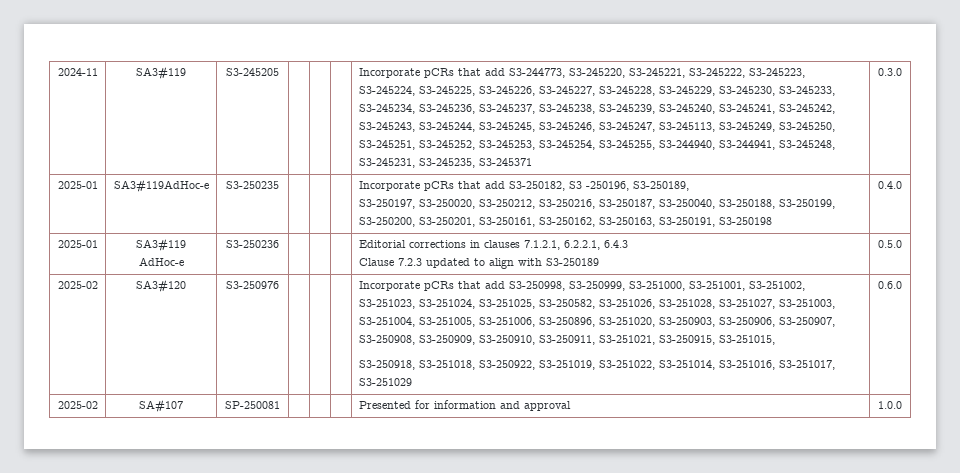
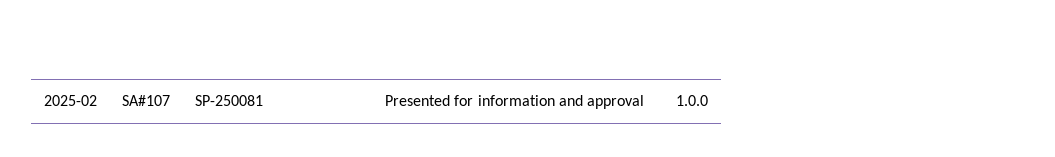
[57,68,98,76] [136,66,186,80] [226,68,279,76] [358,68,805,78] [358,86,835,96] [358,104,835,114] [358,122,835,132] [358,140,835,150] [358,158,532,168] [878,68,902,76] [57,181,98,189] [113,179,209,193] [226,181,279,189] [358,181,689,191] [358,199,835,209] [358,217,772,227] [878,181,902,189] [57,240,98,248] [136,238,186,252] [138,257,184,266] [226,240,279,248] [358,240,628,250] [358,258,599,269] [878,240,902,248] [57,281,98,289] [136,279,186,293] [226,281,279,289] [358,281,805,291] [358,299,835,309] [358,317,835,327] [358,335,775,345] [358,360,835,370] [358,378,412,386] [878,281,902,289] 2024-11 | SA3#119 | S3-245205 | | | | Incorporate pCRs that add S3‑244773, S3‑245220, S3‑245221, S3‑245222, S3‑245223, S3‑245224, S3‑245225, S3‑245226, S3‑245227, S3‑245228, S3‑245229, S3‑245230, S3‑245233, S3‑245234, S3‑245236, S3‑245237, S3‑245238, S3‑245239, S3‑245240, S3‑245241, S3‑245242, S3‑245243, S3‑245244, S3‑245245, S3‑245246, S3‑245247, S3‑245113, S3‑245249, S3‑245250, S3‑245251, S3‑245252, S3‑245253, S3‑245254, S3‑245255, S3‑244940, S3‑244941, S3‑245248, S3‑245231, S3‑245235, S3-245371 | 0.3.0 // 2025-01 | SA3#119AdHoc-e | S3-250235 | | | | Incorporate pCRs that add S3-250182, S3 -250196, S3-250189, // S3-250197, S3-250020, S3-250212, S3-250216, S3-250187, S3-250040, S3-250188, S3-250199, S3-250200, S3-250201, S3-250161, S3-250162, S3-250163, S3-250191, S3-250198 | 0.4.0 // 2025-01 | SA3#119 AdHoc-e | S3-250236 | | | | Editorial corrections in clauses 7.1.2.1, 6.2.2.1, 6.4.3 // Clause 7.2.3 updated to align with S3-250189 | 0.5.0 // 2025-02 | SA3#120 | S3-250976 | | | | Incorporate pCRs that add S3‑250998, S3‑250999, S3‑251000, S3‑251001, S3‑251002, S3‑251023, S3‑251024, S3‑251025, S3‑250582, S3‑251026, S3‑251028, S3‑251027, S3‑251003, S3‑251004, S3‑251005, S3‑251006, S3‑250896, S3‑251020, S3‑250903, S3‑250906, S3‑250907, S3‑250908, S3‑250909, S3‑250910, S3‑250911, S3‑251021, S3‑250915, S3‑251015, // S3‑250918, S3‑251018, S3‑250922, S3‑251019, S3‑251022, S3‑251014, S3‑251016, S3‑251017, S3‑251029 | 0.6.0 // -> (44, 100) none

